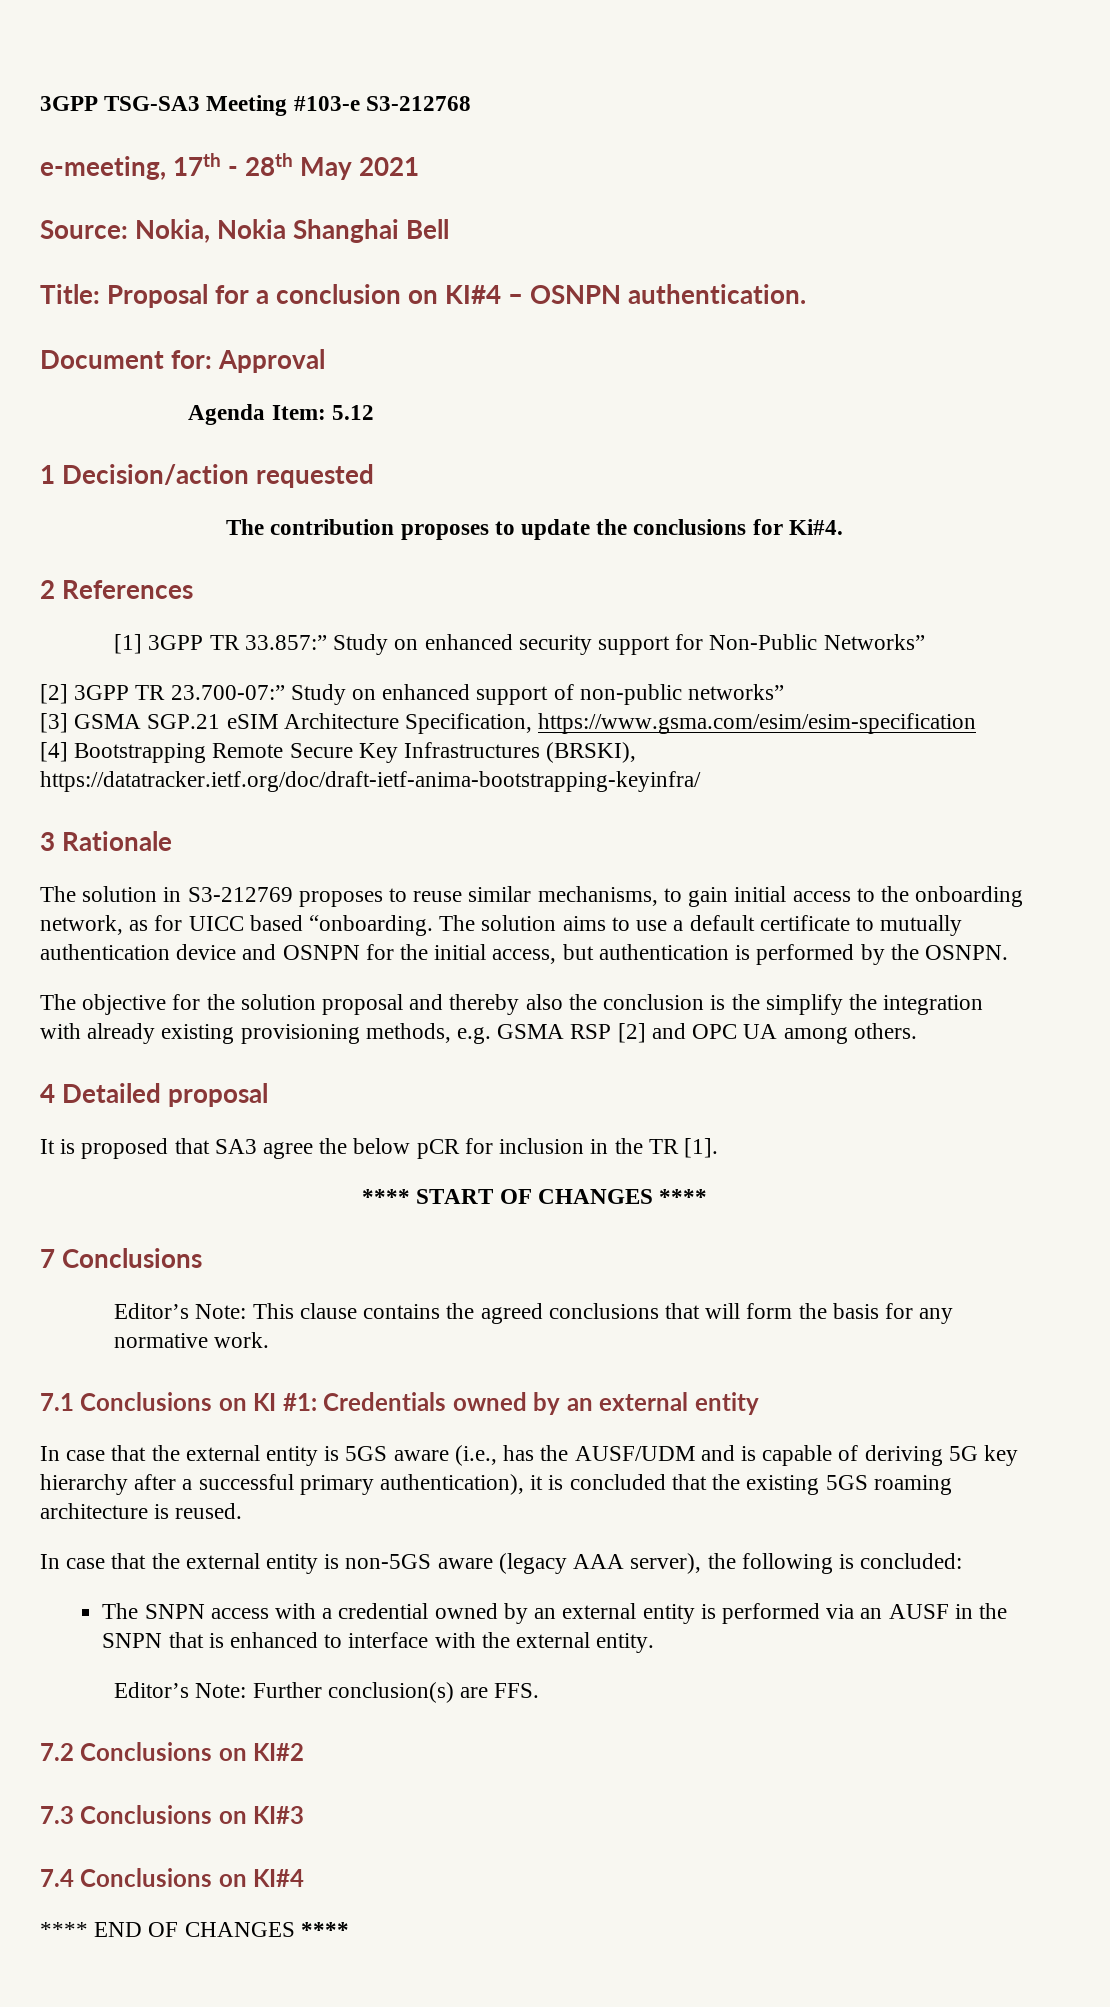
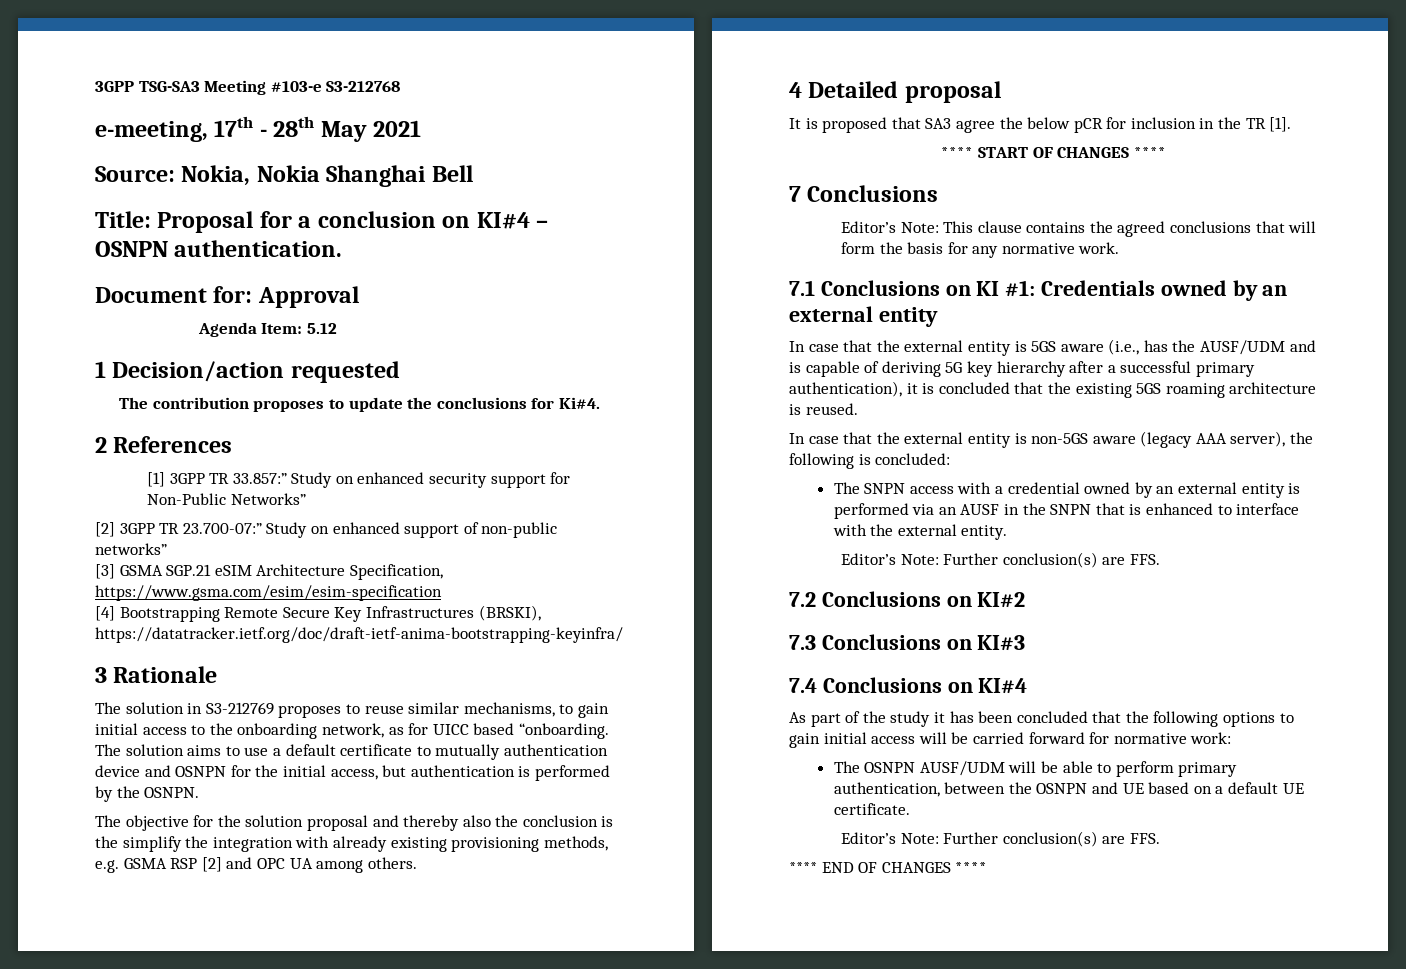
(305, 1878) none -> [789,711,1294,727] [789,732,1232,748] [833,761,1238,777] [833,782,1304,797] [833,803,910,815] [840,831,1160,847] // As part of the study it has been concluded that the following options to gain initial access will be carried forward for normative work: // The OSNPN AUSF/UDM will be able to perform primary authentication, between the OSNPN and UE based on a default UE certificate. // Editor’s Note: Further conclusion(s) are FFS.

